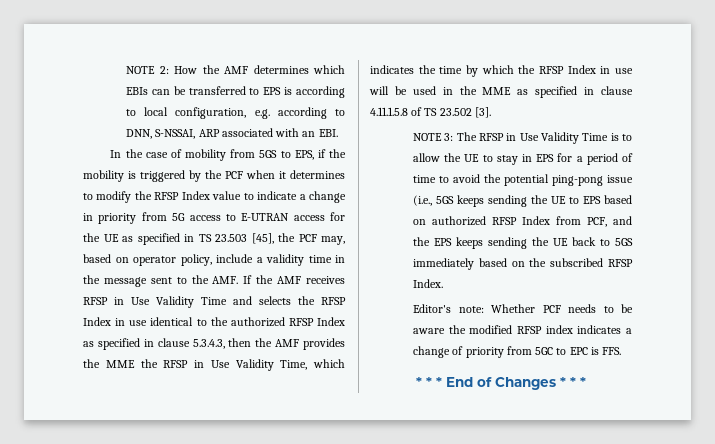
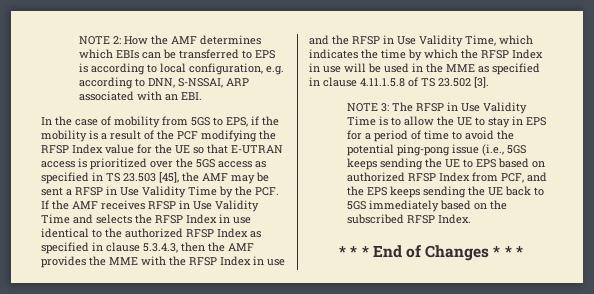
[140,170,345,182] [83,191,346,203] [83,212,345,224] [83,233,119,242] triggered by the PCF when it determines to modify the RFSP Index value to indicate a change in priority from 5G access to E-UTRAN access for the UE -> [101,130,276,142] [41,144,283,154] [41,158,252,170] a result of the PCF modifying the RFSP Index value for the UE so that E-UTRAN access is prioritized over the 5GS access
[298,234,345,245] [83,254,345,266] [83,275,239,287] PCF may, based on operator policy, include a validity time in the message sent to the AMF. -> [202,172,269,184] [41,186,279,198] AMF may be sent a RFSP in Use Validity Time by the PCF.
(135, 364) none -> [141,256,285,266] [309,35,329,45] with the RFSP Index in use and
[413,304,633,313] [413,325,632,334] [413,346,621,358] // Editor's note: Whether PCF needs to be aware the modified RFSP index indicates a change of priority from 5GC to EPC is FFS. -> (472, 219) none

